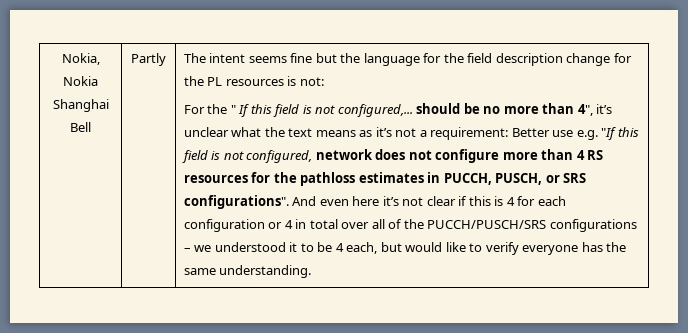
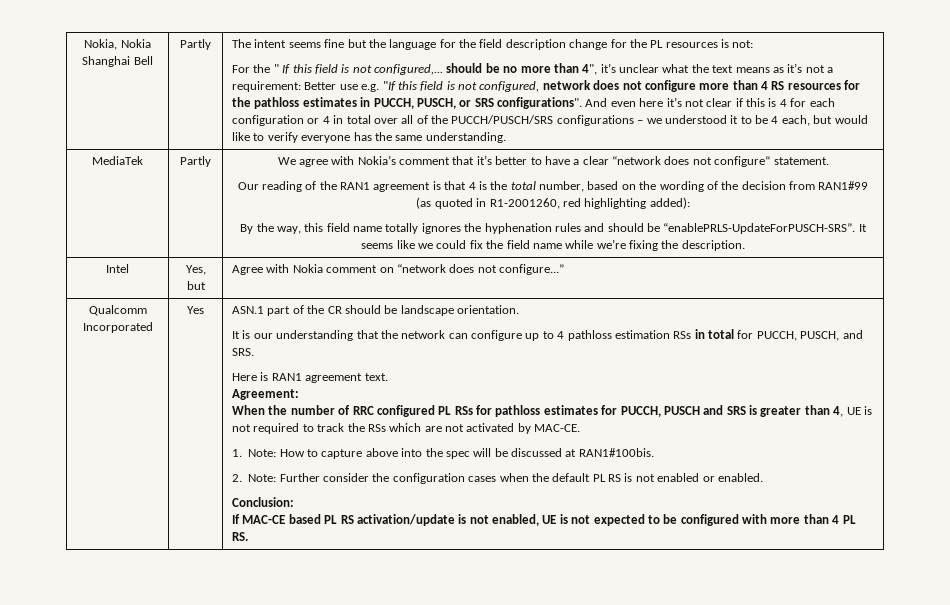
(312, 271) none -> [92,156,143,165] [180,156,211,167] [277,155,829,167] [237,181,869,192] [416,197,690,209] [240,223,867,234] [361,239,745,251] [106,264,129,273] [185,265,206,275] [186,281,206,290] [232,264,565,275] [88,305,147,316] [82,322,153,333] [187,306,204,314] [232,305,520,316] [232,329,863,341] [232,348,255,356] [232,372,388,383] [232,389,300,400] [232,405,872,417] [232,423,581,434] [232,448,654,459] [232,473,763,484] [232,497,295,507] [232,514,856,526] [232,532,249,541] // MediaTek | Partly | We agree with Nokia’s comment that it’s better to have a clear “network does not configure“ statement. // Our reading of the RAN1 agreement is that 4 is the total number, based on the wording of the decision from RAN1#99 (as quoted in R1-2001260, red highlighting added): // By the way, this field name totally ignores the hyphenation rules and should be “enablePRLS-UpdateForPUSCH-SRS”. It seems like we could fix the field name while we’re fixing the description. // Intel | Yes, but | Agree with Nokia comment on “network does not configure...” // Qualcomm Incorporated | Yes | ASN.1 part of the CR should be landscape orientation. // It is our understanding that the network can configure up to 4 pathloss estimation RSs in total for PUCCH, PUSCH, and SRS. // Here is RAN1 agreement text. // Agreement: // When the number of RRC configured PL RSs for pathloss estimates for PUCCH, PUSCH and SRS is greater than 4, UE is not required to track the RSs which are not activated by MAC-CE. // 1. Note: How to capture above into the spec will be discussed at RAN1#100bis. // 2. Note: Further consider the configuration cases when the default PL RS is not enabled or enabled. // Conclusion: // If MAC-CE based PL RS activation/update is not enabled, UE is not expected to be configured with more than 4 PL RS.

